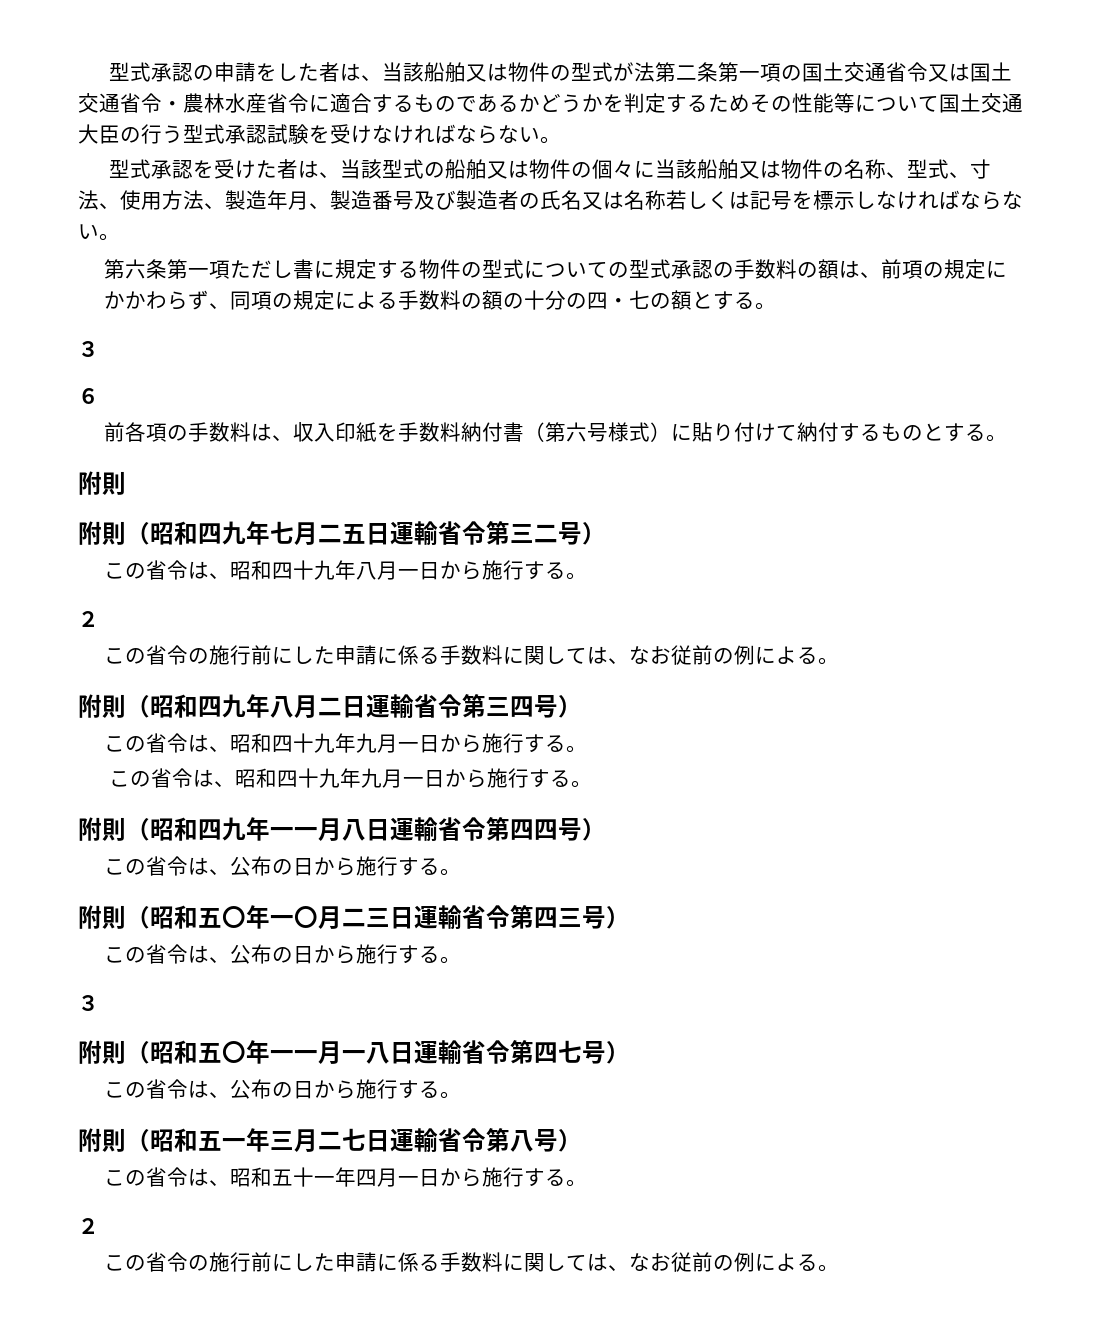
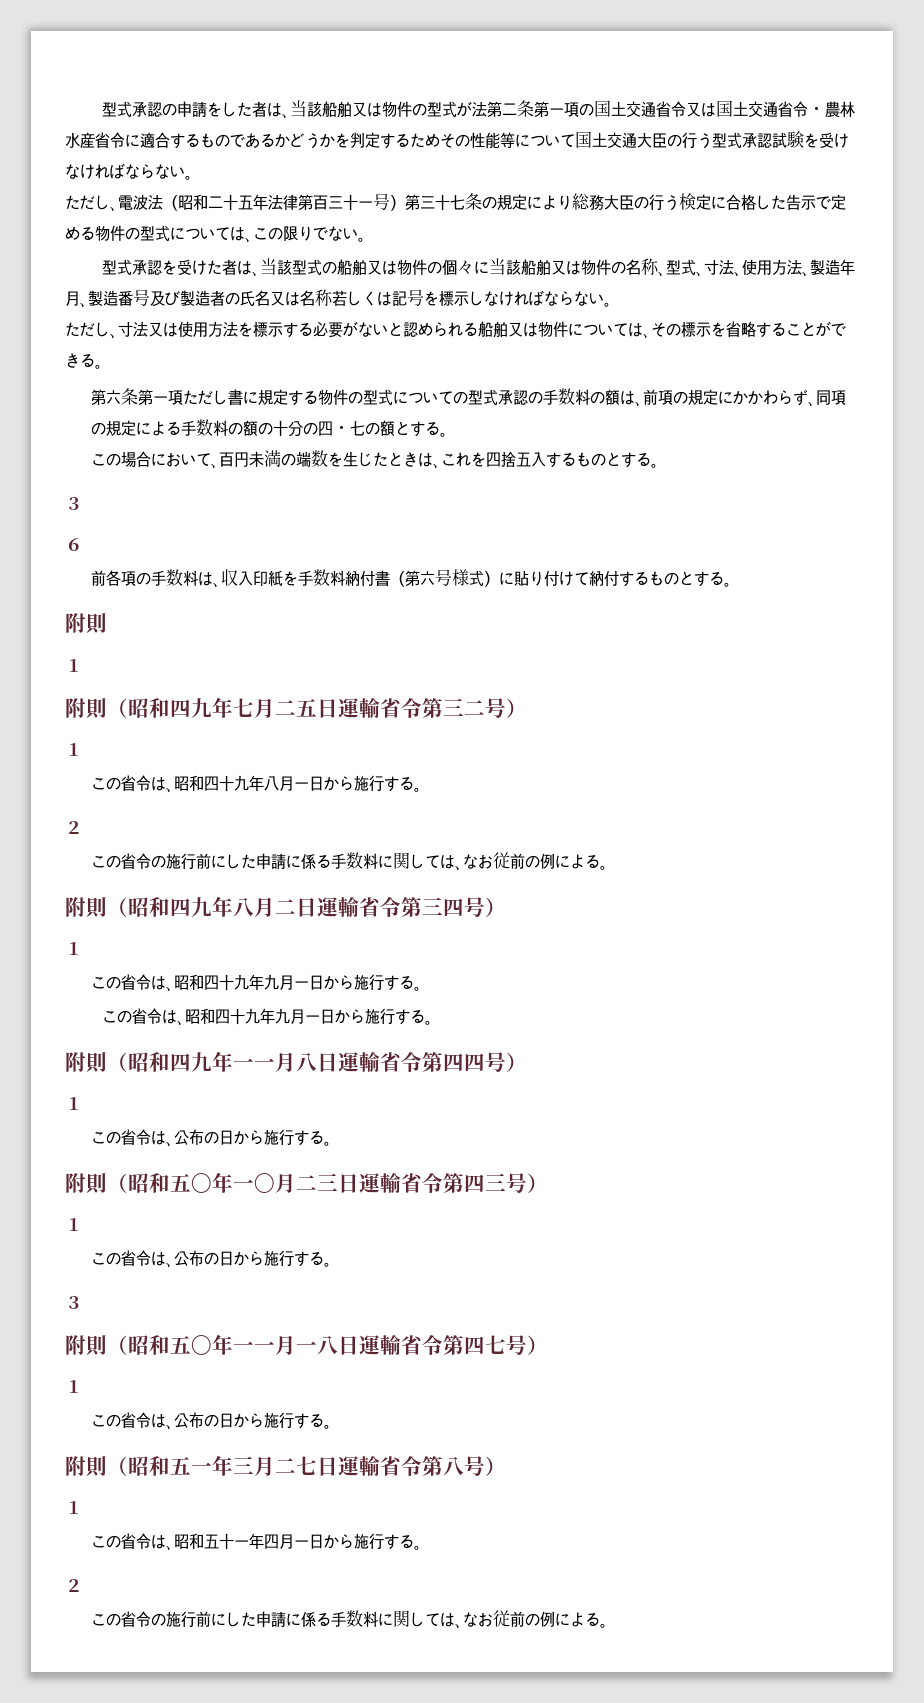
(561, 140) none -> [65,193,846,212] [65,225,366,243] // ただし、電波法（昭和二十五年法律第百三十一号）第三十七条の規定により総務大臣の行う検定に合格した告示で定める物件の型式については、この限りでない。
(120, 237) none -> [65,321,846,339] [65,353,103,369] // ただし、寸法又は使用方法を標示する必要がないと認められる船舶又は物件については、その標示を省略することができる。
(776, 306) none -> [91,450,660,469] // この場合において、百円未満の端数を生じたときは、これを四捨五入するものとする。
(126, 483) none -> [65,659,83,672] // １
(606, 533) none -> [65,743,83,756] // １
(582, 706) none -> [65,942,83,955] // １
(606, 829) none -> [65,1097,83,1110] // １
(630, 917) none -> [65,1218,83,1231] // １
(630, 1052) none -> [65,1380,83,1393] // １
(582, 1140) none -> [65,1501,83,1514] // １

